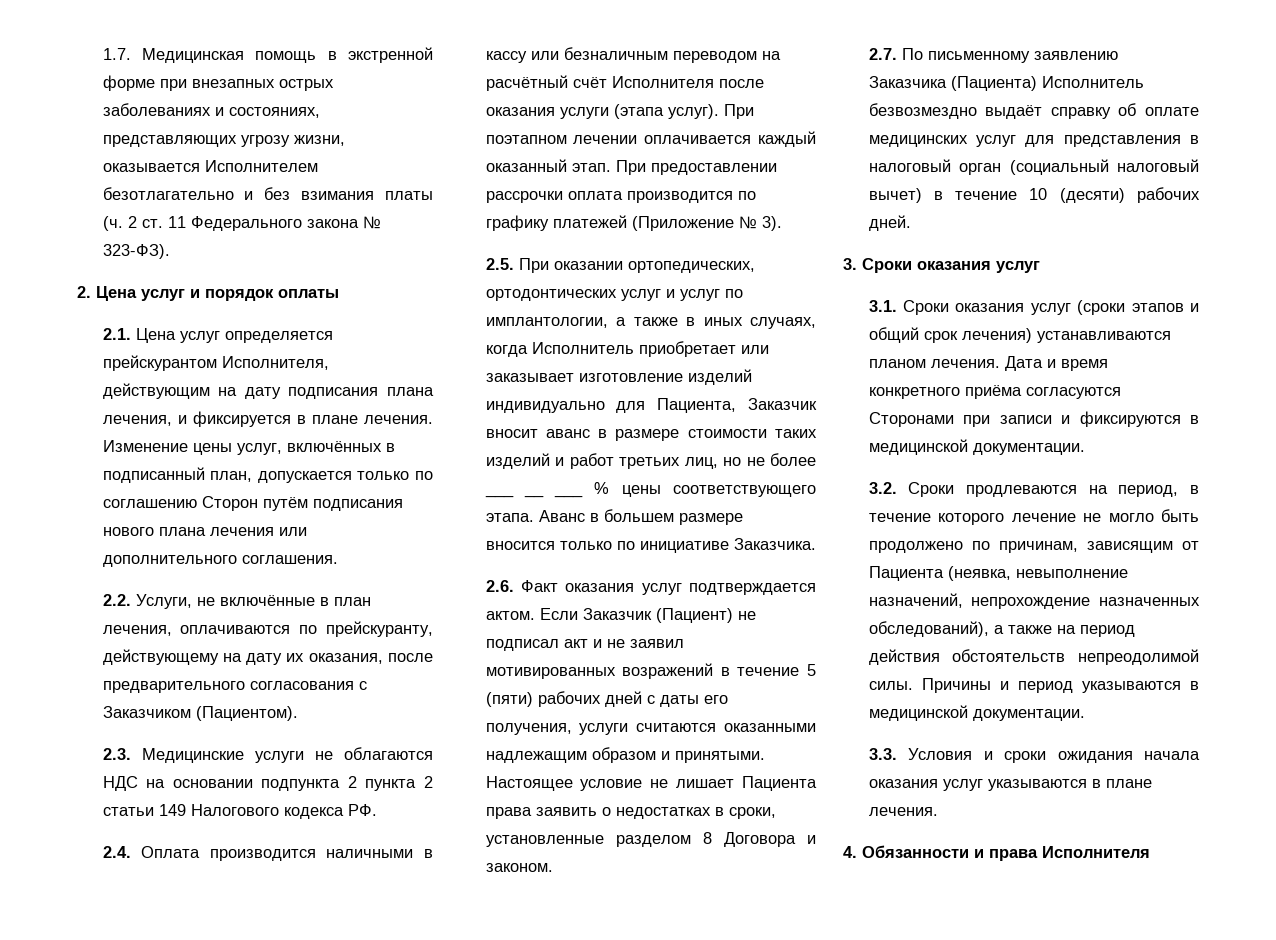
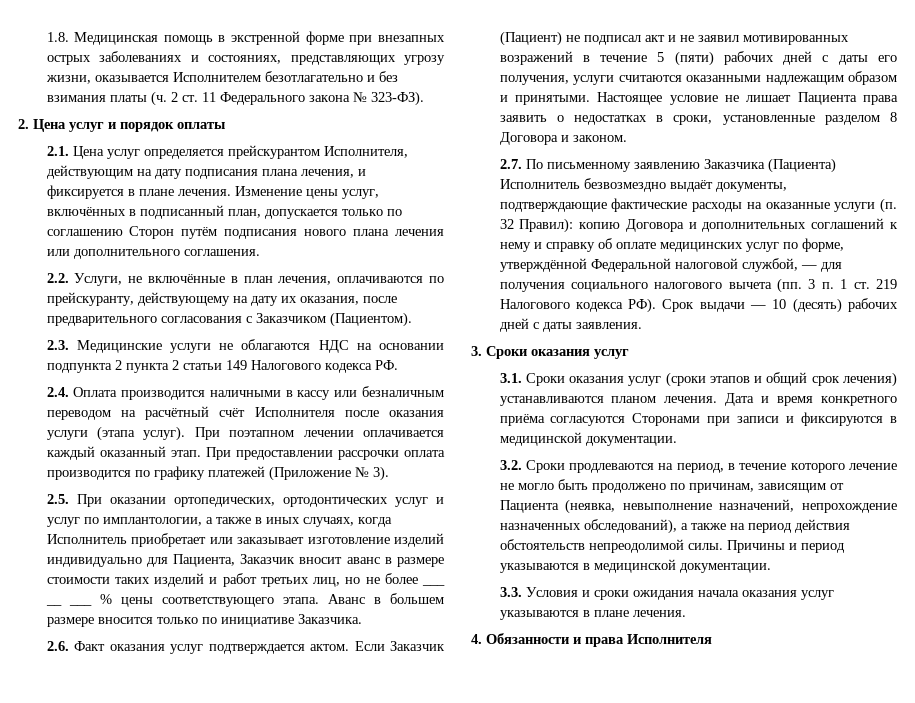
[102,48,131,60] 1.7. -> [46,32,69,42] 1.8.
(1043, 112) none -> [715,182,787,192] [499,198,898,213] [499,218,898,233] [499,242,542,252] документы, подтверждающие фактические расходы на оказанные услуги (п. 32 Правил): копию Договора и дополнительных соглашений к нему и
[1025,135,1199,147] [868,159,1199,175] [868,187,1200,203] [868,215,911,231] для представления в налоговый орган (социальный налоговый вычет) в течение 10 (десяти) рабочих дней. -> [782,238,844,252] [499,258,842,272] [499,278,897,293] [499,298,898,313] [499,318,642,332] по форме, утверждённой Федеральной налоговой службой, — для получения социального налогового вычета (пп. 3 п. 1 ст. 219 Налогового кодекса РФ). Срок выдачи — 10 (десять) рабочих дней с даты заявления.

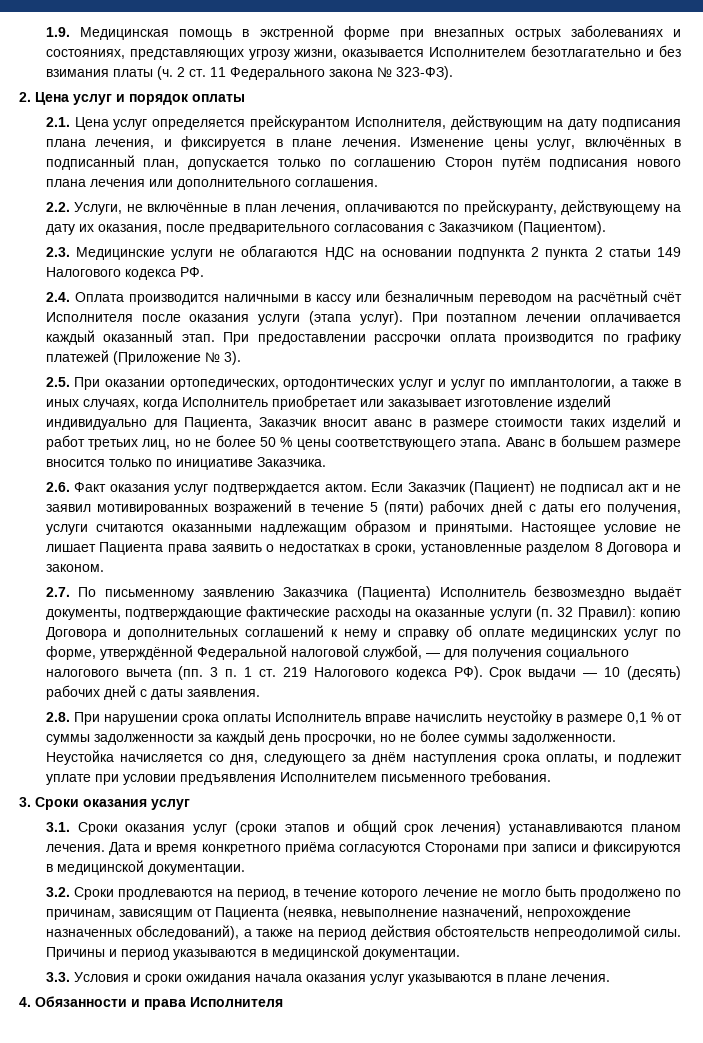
[46,32,69,42] 1.8. -> [45,27,70,37] 1.9.
[422,584,446,586] [45,604,92,606] ___ __ ___ -> [259,437,276,447] 50
(642, 325) none -> [45,710,683,725] [45,730,616,745] [45,750,682,765] [45,770,551,785] // 2.8. При нарушении срока оплаты Исполнитель вправе начислить неустойку в размере 0,1 % от суммы задолженности за каждый день просрочки, но не более суммы задолженности. Неустойка начисляется со дня, следующего за днём наступления срока оплаты, и подлежит уплате при условии предъявления Исполнителем письменного требования.

